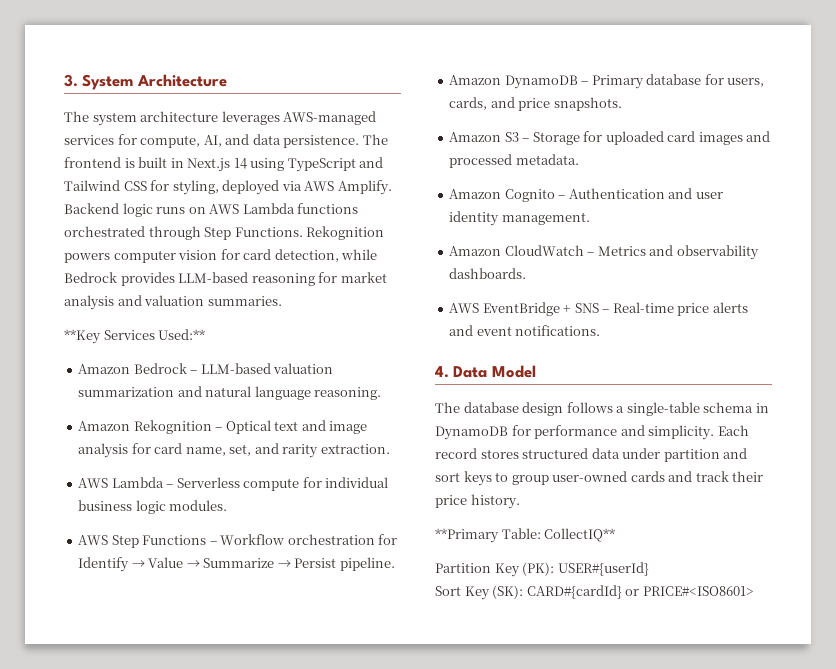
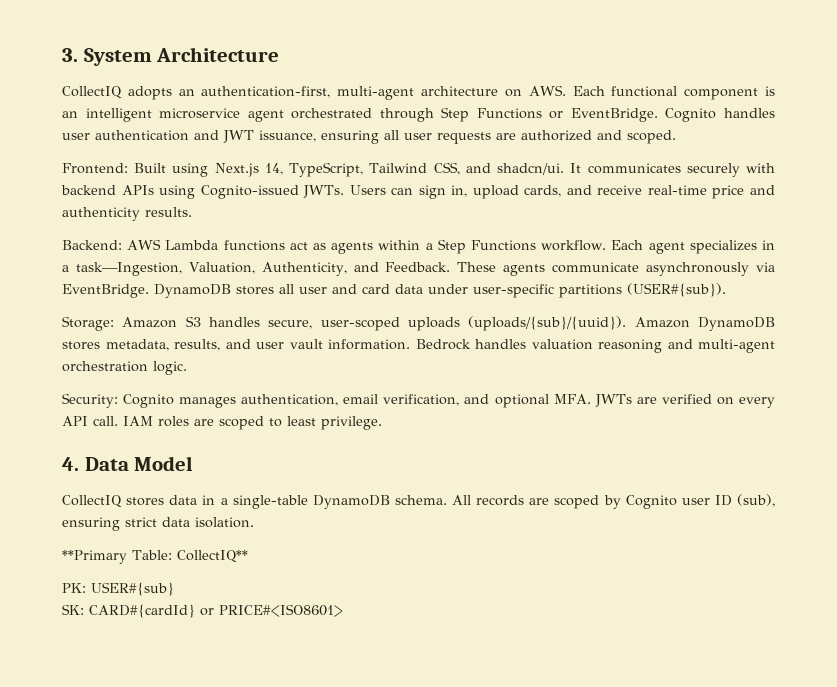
[64,111,377,126] [64,134,388,148] [64,157,384,172] [64,180,392,195] [64,203,359,217] [64,226,385,240] [64,249,378,263] [64,272,387,286] [64,295,282,310] [64,329,206,344] [78,363,334,374] [78,386,382,400] [78,420,368,434] [78,443,390,458] [78,477,389,491] [78,500,228,514] [78,534,398,548] [78,557,395,572] [449,74,765,89] [449,97,622,111] [449,131,771,145] [449,154,579,168] [449,188,723,202] [449,211,590,226] [449,245,759,260] [449,268,527,279] [449,302,748,316] [449,325,601,336] [435,365,536,378] [435,402,769,416] [435,425,749,440] [435,448,748,462] [435,471,764,486] [435,494,520,509] [435,528,616,543] [435,562,649,577] [435,585,524,600] The system architecture leverages AWS-managed services for compute, AI, and data persistence. The frontend is built in Next.js 14 using TypeScript and Tailwind CSS for styling, deployed via AWS Amplify. Backend logic runs on AWS Lambda functions orchestrated through Step Functions. Rekognition powers computer vision for card detection, while Bedrock provides LLM-based reasoning for market analysis and valuation summaries. // **Key Services Used:** // Amazon Bedrock – LLM-based valuation summarization and natural language reasoning. // Amazon Rekognition – Optical text and image analysis for card name, set, and rarity extraction. // AWS Lambda – Serverless compute for individual business logic modules. // AWS Step Functions – Workflow orchestration for Identify → Value → Summarize → Persist pipeline. // Amazon DynamoDB – Primary database for users, cards, and price snapshots. // Amazon S3 – Storage for uploaded card images and processed metadata. // Amazon Cognito – Authentication and user identity management. // Amazon CloudWatch – Metrics and observability dashboards. // AWS EventBridge + SNS – Real-time price alerts and event notifications. // 4. Data Model // The database design follows a single-table schema in DynamoDB for performance and simplicity. Each record stores structured data under partition and sort keys to group user-owned cards and track their price history. // **Primary Table: CollectIQ** // Partition Key (PK): USER#{userId} // Sort Key (SK): -> [62,85,775,100] [62,107,775,122] [62,130,676,144] [62,162,776,177] [61,185,775,199] [62,207,192,221] [62,239,776,254] [62,262,775,276] [62,283,726,298] [62,316,775,331] [62,339,775,353] [62,361,187,375] [62,393,775,408] [62,416,382,430] [62,456,194,471] [62,494,775,509] [62,517,254,531] [62,550,248,564] [62,582,174,596] [62,604,84,615] CollectIQ adopts an authentication-first, multi-agent architecture on AWS. Each functional component is an intelligent microservice agent orchestrated through Step Functions or EventBridge. Cognito handles user authentication and JWT issuance, ensuring all user requests are authorized and scoped. // Frontend: Built using Next.js 14, TypeScript, Tailwind CSS, and shadcn/ui. It communicates securely with backend APIs using Cognito-issued JWTs. Users can sign in, upload cards, and receive real-time price and authenticity results. // Backend: AWS Lambda functions act as agents within a Step Functions workflow. Each agent specializes in a task—Ingestion, Valuation, Authenticity, and Feedback. These agents communicate asynchronously via EventBridge. DynamoDB stores all user and card data under user-specific partitions (USER#{sub}). // Storage: Amazon S3 handles secure, user-scoped uploads (uploads/{sub}/{uuid}). Amazon DynamoDB stores metadata, results, and user vault information. Bedrock handles valuation reasoning and multi-agent orchestration logic. // Security: Cognito manages authentication, email verification, and optional MFA. JWTs are verified on every API call. IAM roles are scoped to least privilege. // 4. Data Model // CollectIQ stores data in a single-table DynamoDB schema. All records are scoped by Cognito user ID (sub), ensuring strict data isolation. // **Primary Table: CollectIQ** // PK: USER#{sub} // SK:

